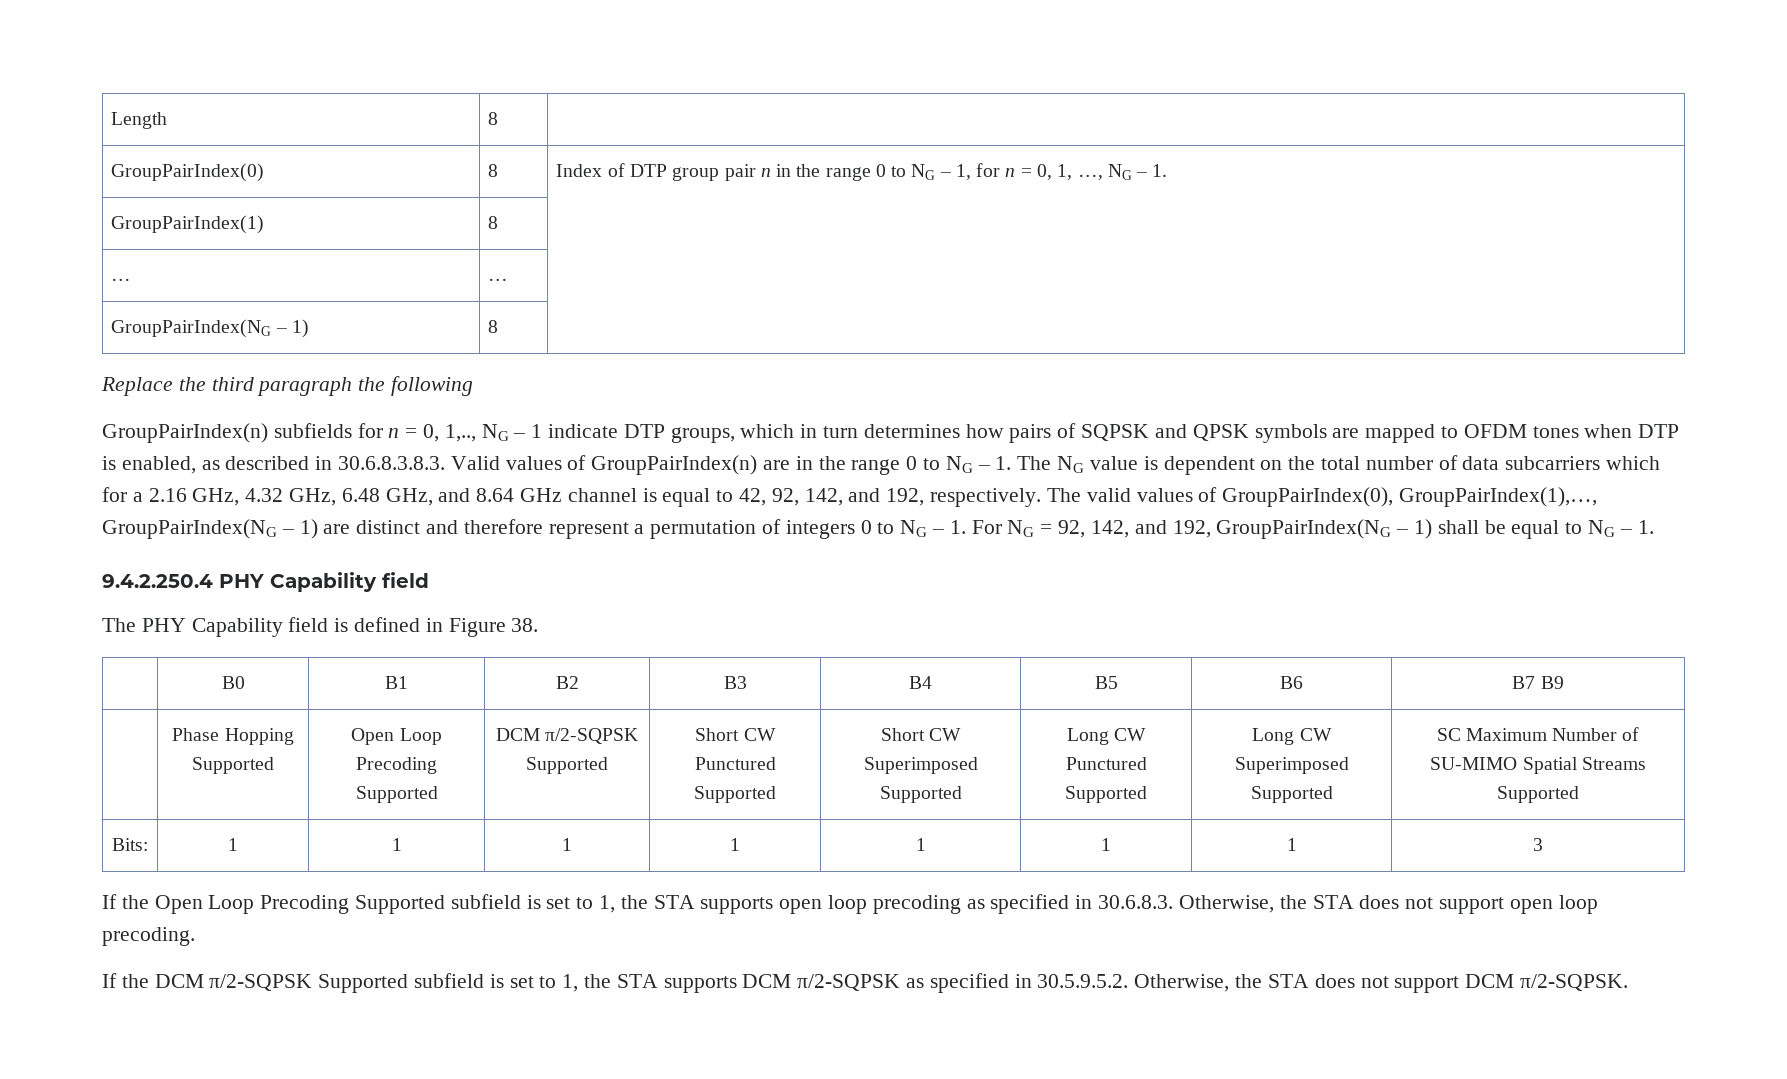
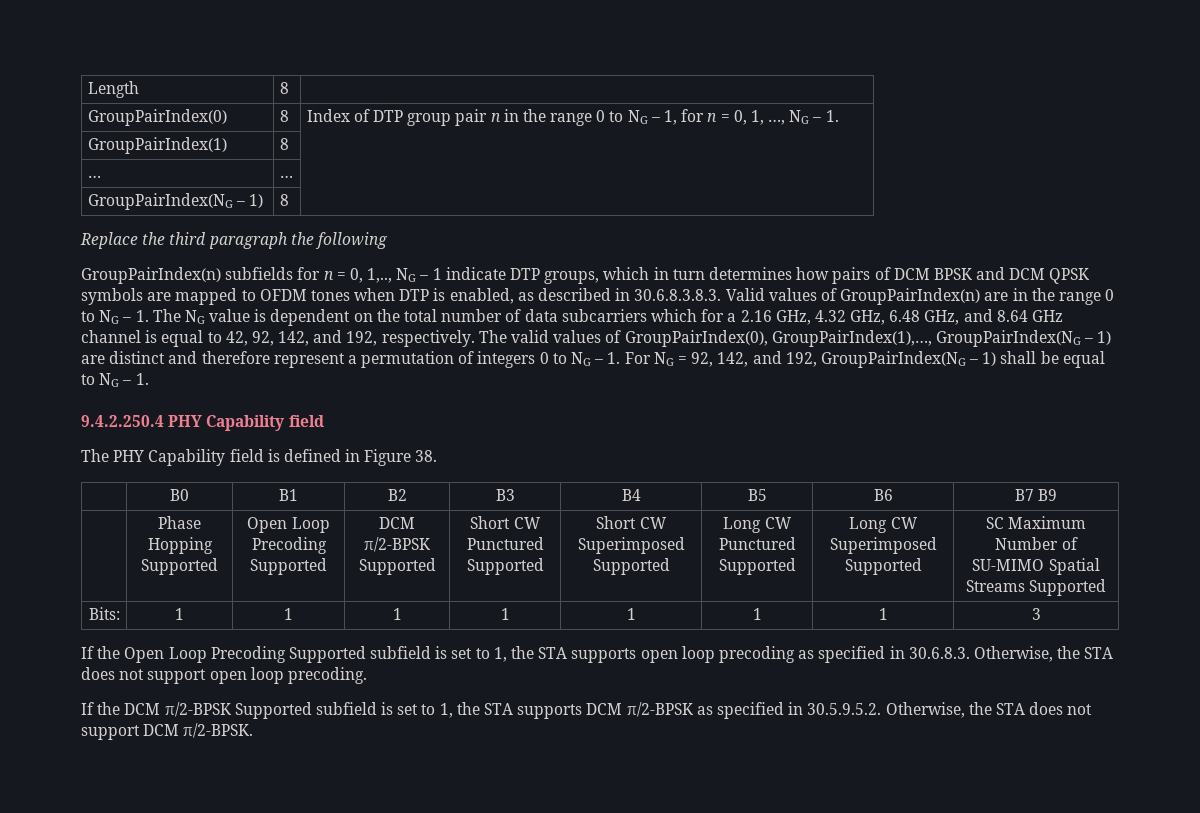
[1081,424,1187,441] SQPSK and -> [893,267,1046,280] DCM BPSK and DCM
[545,728,639,744] π/2-SQPSK -> [364,537,431,552] π/2-BPSK
[209,974,313,991] π/2-SQPSK -> [164,702,232,717] π/2-BPSK
[797,974,901,991] π/2-SQPSK -> [626,702,694,717] π/2-BPSK
[1519,974,1628,991] π/2-SQPSK. -> [183,723,254,738] π/2-BPSK.

